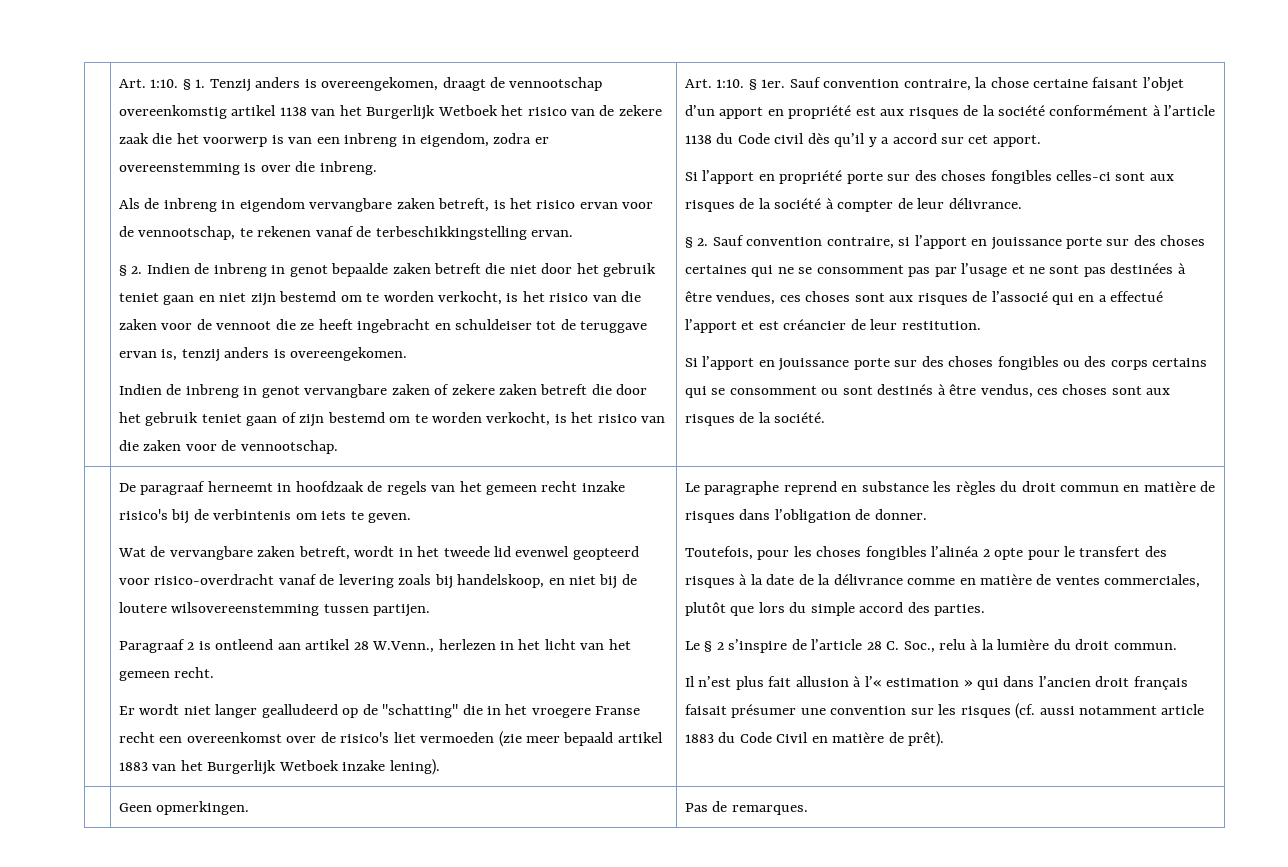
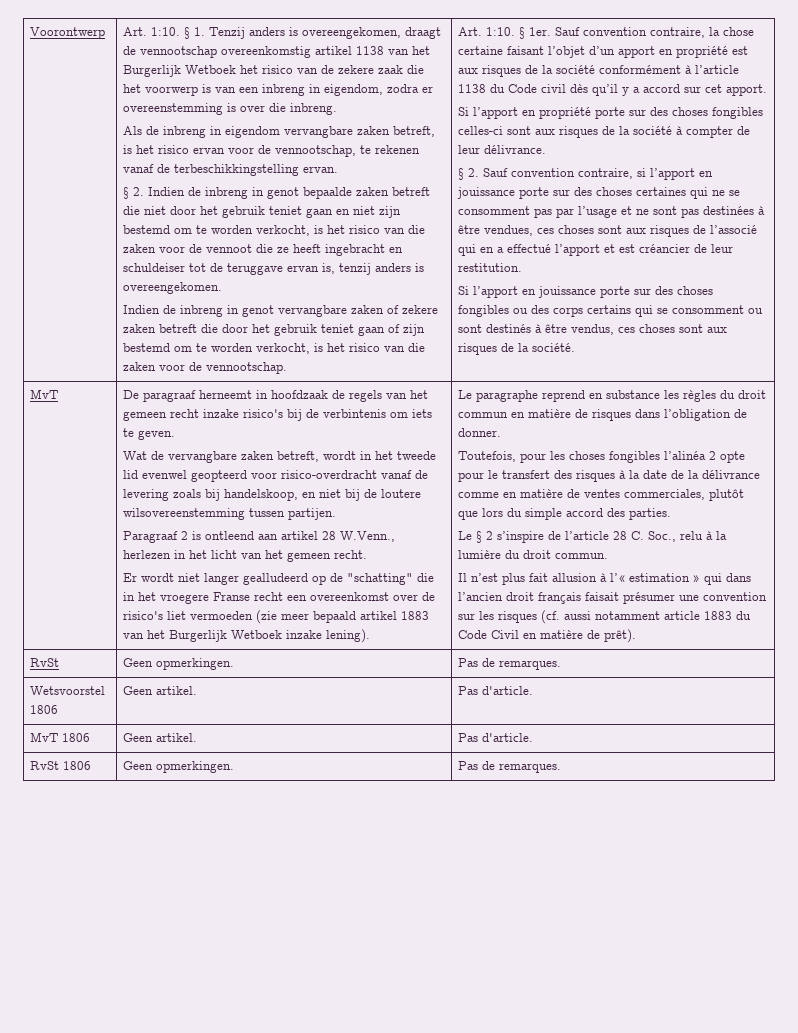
(118, 83) none -> [30,27,106,39] Voorontwerp
(826, 417) none -> [30,389,59,399] MvT
[118,801,250,815] [684,801,808,815] | Geen opmerkingen. | Pas de remarques. -> [30,658,60,667] [123,658,235,670] [458,658,562,670] [30,686,106,695] [30,705,59,714] [123,686,198,695] [458,686,534,695] [30,732,91,742] [123,733,198,742] [458,733,534,742] [30,761,92,770] [123,761,235,773] [458,761,562,773] RvSt | Geen opmerkingen. | Pas de remarques. // Wetsvoorstel 1806 | Geen artikel. | Pas d'article. // MvT 1806 | Geen artikel. | Pas d'article. // RvSt 1806 | Geen opmerkingen. | Pas de remarques.

